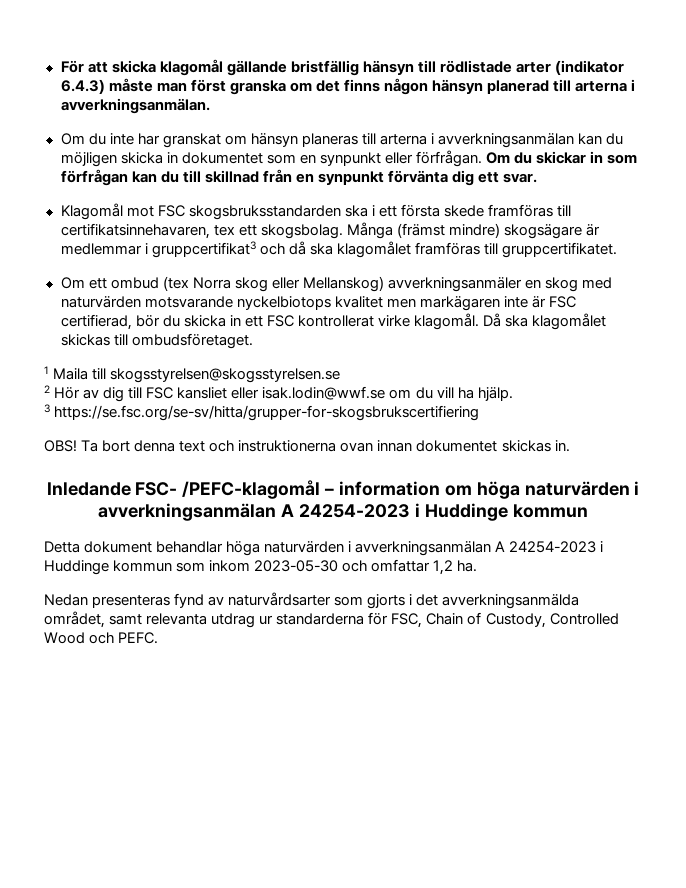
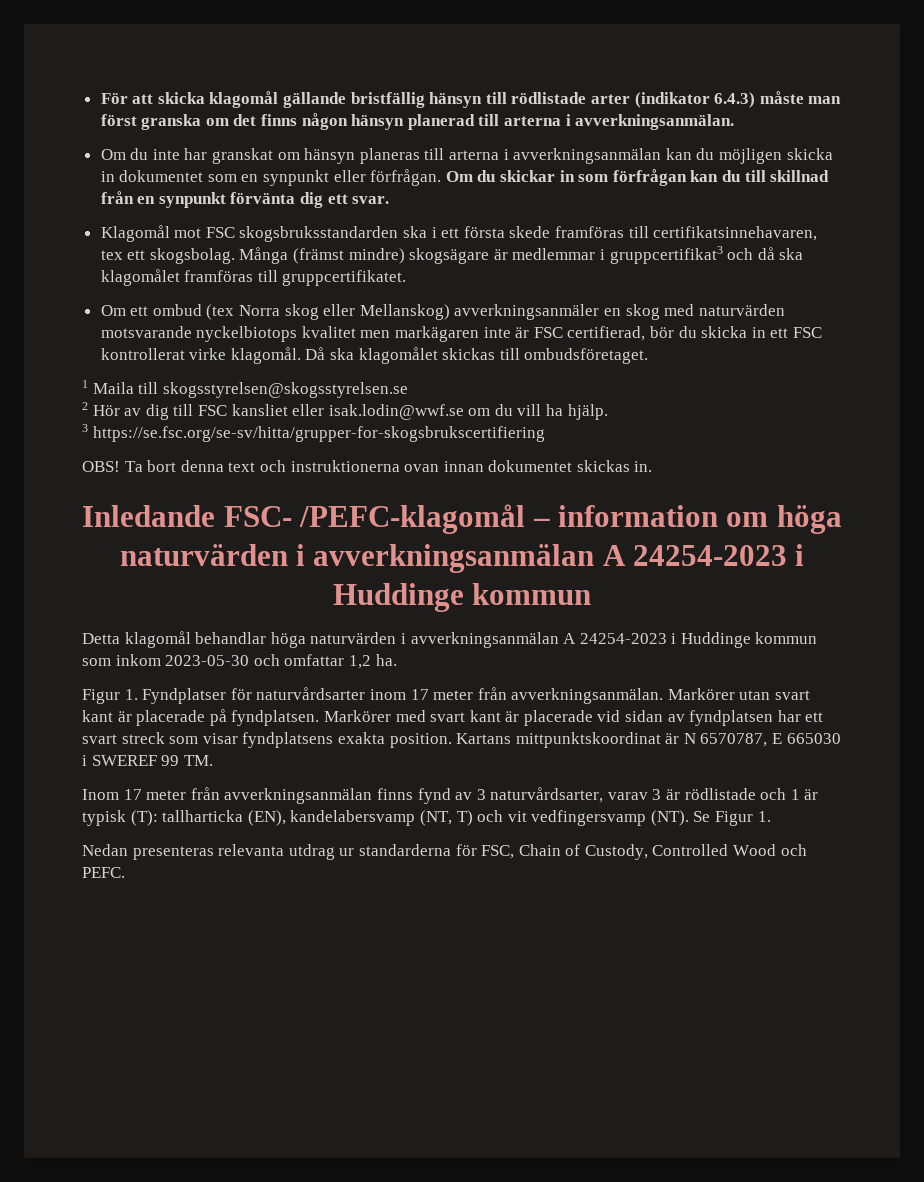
[84,541,153,553] dokument -> [124,631,191,648] klagomål
[44,592,580,609] [44,611,143,628] Nedan presenteras fynd av naturvårdsarter som gjorts i det avverkningsanmälda området, samt -> [82,687,811,704] [82,709,824,726] [82,732,841,748] [82,755,213,766] [82,787,819,804] [82,810,771,826] [82,844,214,860] Figur 1. Fyndplatser för naturvårdsarter inom 17 meter från avverkningsanmälan. Markörer utan svart kant är placerade på fyndplatsen. Markörer med svart kant är placerade vid sidan av fyndplatsen har ett svart streck som visar fyndplatsens exakta position. Kartans mittpunktskoordinat är N 6570787, E 665030 i SWEREF 99 TM. // Inom 17 meter från avverkningsanmälan finns fynd av 3 naturvårdsarter, varav 3 är rödlistade och 1 är typisk (T): tallharticka (EN), kandelabersvamp (NT, T) och vit vedfingersvamp (NT). Se Figur 1. // Nedan presenteras

